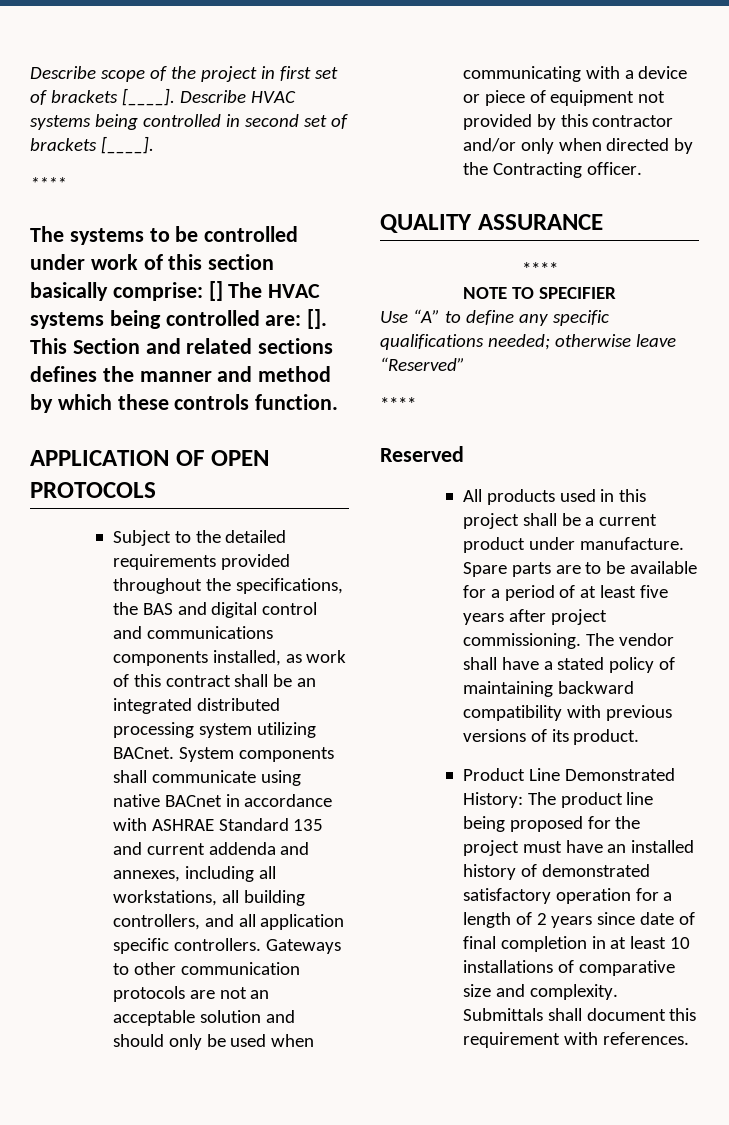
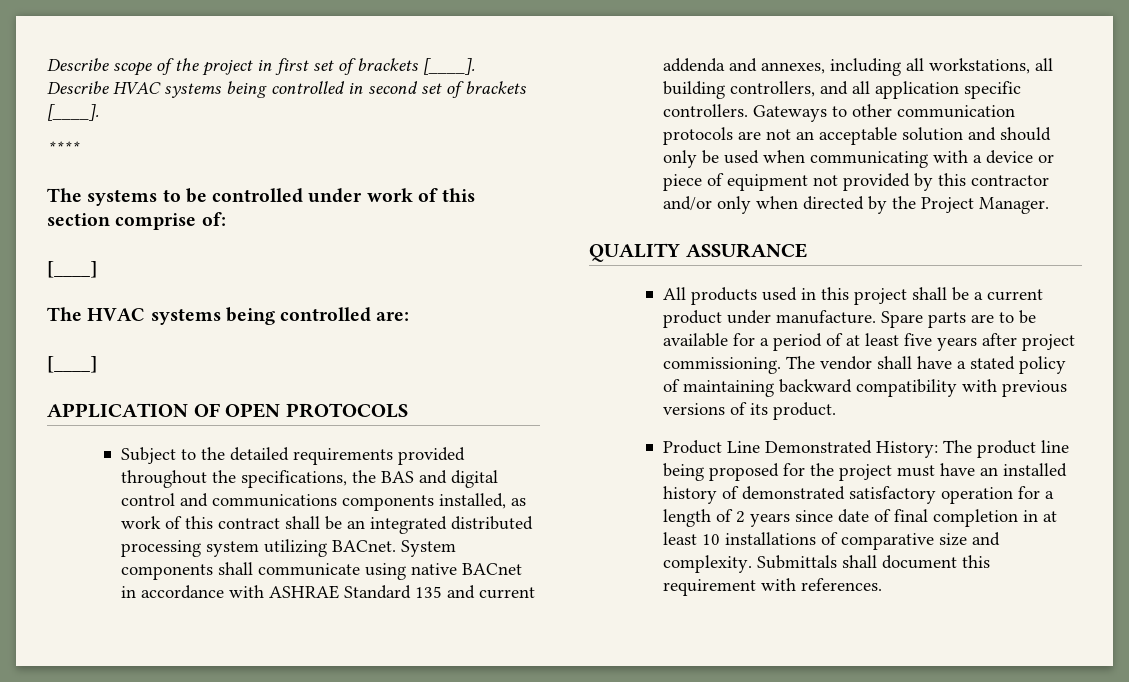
[30,281,223,301] basically comprise: [] -> [115,212,226,230] [47,261,97,278] comprise of: // [____] //
[307,309,328,329] [30,338,334,354] [30,366,332,382] [30,394,339,413] []. This Section and related sections defines the manner and method by which these controls function. -> [47,356,97,373] // [____]
[492,162,642,178] Contracting officer. -> [920,197,1049,214] Project Manager.
[521,262,558,275] [463,287,616,299] [380,309,609,326] [380,334,676,350] [380,357,465,371] [380,397,416,410] [380,446,464,462] // **** // NOTE TO SPECIFIER // Use “A” to define any specific qualifications needed; otherwise leave “Reserved” // **** // Reserved -> (807, 250) none

